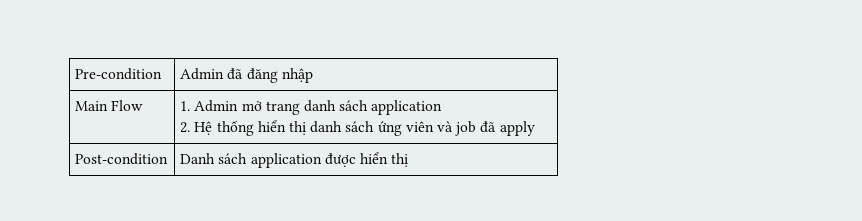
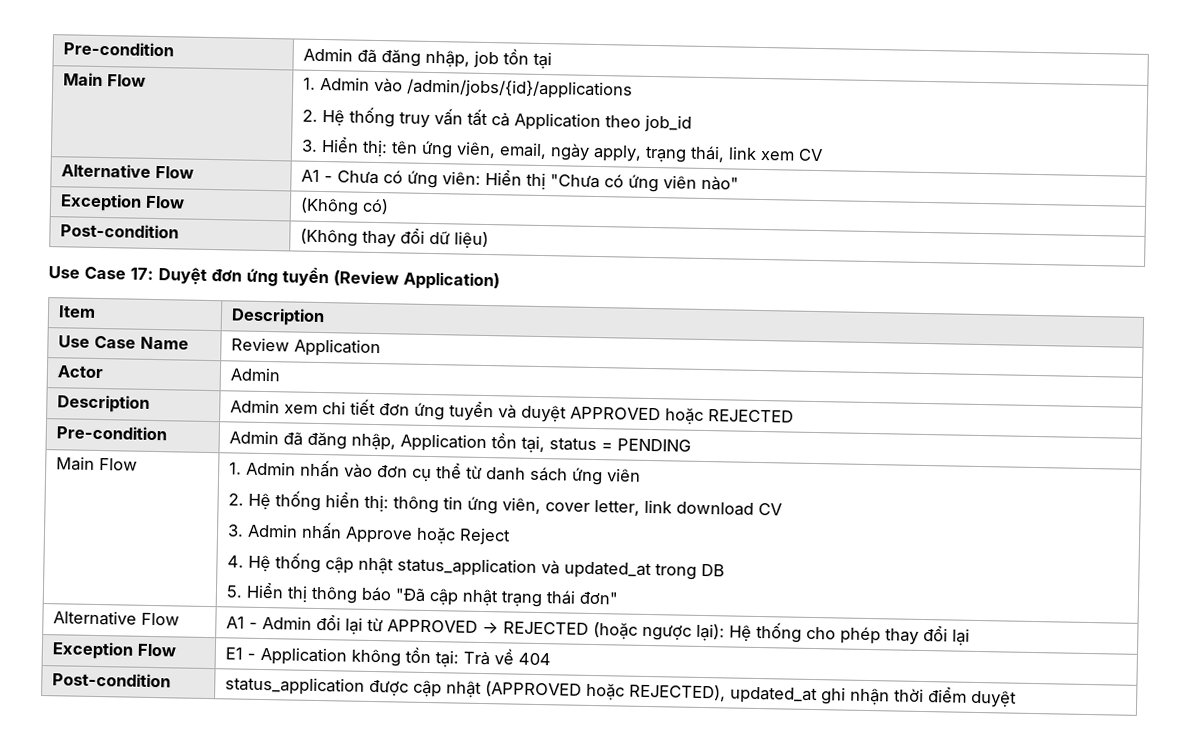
[75,68,163,80] [180,68,313,83] [75,100,144,111] [180,100,443,115] [180,120,535,136] [75,153,169,165] [180,152,409,168] Pre-condition | Admin đã đăng nhập // Main Flow | 1. Admin mở trang danh sách application // 2. Hệ thống hiển thị danh sách ứng viên và job đã apply // Post-condition | Danh sách application được hiển thị -> [63,41,175,57] [303,47,553,70] [63,72,147,87] [303,76,634,100] [302,106,693,133] [301,137,824,163] [61,163,195,179] [301,169,740,193] [60,193,186,212] [300,197,390,216] [60,223,180,239] [300,228,490,250] [48,266,500,291] [58,305,97,318] [231,307,326,327] [58,335,190,350] [231,337,382,358] [57,365,105,379] [230,367,282,382] [57,394,151,413] [230,398,795,425] [56,425,168,441] [229,430,692,454] [56,456,139,471] [229,459,642,486] [228,490,783,516] [227,521,512,546] [227,552,726,580] [226,582,620,608] [53,610,181,626] [226,614,971,646] [52,641,177,660] [225,646,552,668] [52,672,172,688] [225,676,1018,708] Pre-condition | Admin đã đăng nhập, job tồn tại // Main Flow | 1. Admin vào /admin/jobs/{id}/applications // 2. Hệ thống truy vấn tất cả Application theo job_id // 3. Hiển thị: tên ứng viên, email, ngày apply, trạng thái, link xem CV // Alternative Flow | A1 - Chưa có ứng viên: Hiển thị "Chưa có ứng viên nào" // Exception Flow | (Không có) // Post-condition | (Không thay đổi dữ liệu) // Use Case 17: Duyệt đơn ứng tuyển (Review Application) // Item | Description // Use Case Name | Review Application // Actor | Admin // Description | Admin xem chi tiết đơn ứng tuyển và duyệt APPROVED hoặc REJECTED // Pre-condition | Admin đã đăng nhập, Application tồn tại, status = PENDING // Main Flow | 1. Admin nhấn vào đơn cụ thể từ danh sách ứng viên // 2. Hệ thống hiển thị: thông tin ứng viên, cover letter, link download CV // 3. Admin nhấn Approve hoặc Reject // 4. Hệ thống cập nhật status_application và updated_at trong DB // 5. Hiển thị thông báo "Đã cập nhật trạng thái đơn" // Alternative Flow | A1 - Admin đổi lại từ APPROVED → REJECTED (hoặc ngược lại): Hệ thống cho phép thay đổi lại // Exception Flow | E1 - Application không tồn tại: Trả về 404 // Post-condition | status_application được cập nhật (APPROVED hoặc REJECTED), updated_at ghi nhận thời điểm duyệt

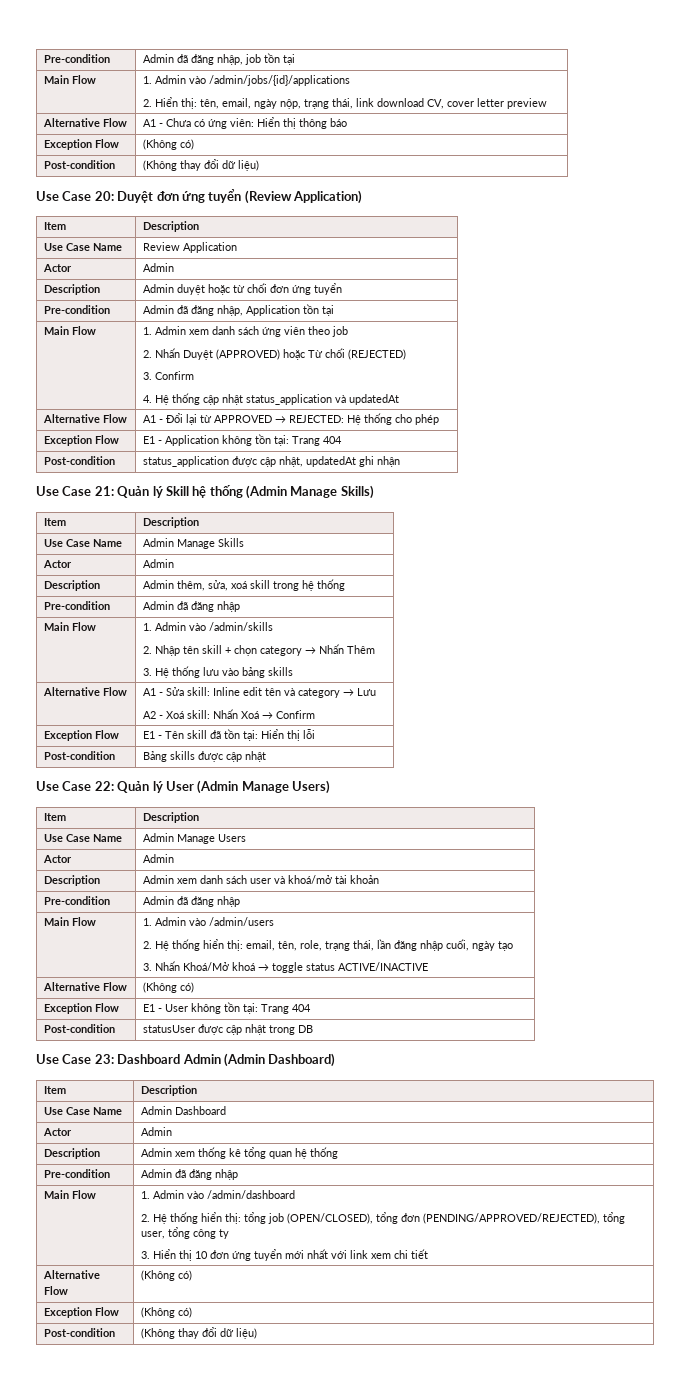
[322,106,693,133] [301,137,497,159] Hệ thống truy vấn tất cả Application theo job_id // 3. Hiển thị: tên ứng viên, -> [154,97,219,109] Hiển thị: tên,
[593,144,643,162] apply, -> [279,99,301,109] nộp,
[760,148,824,162] xem CV -> [376,98,547,109] download CV, cover letter preview
[550,174,740,193] "Chưa có ứng viên nào" -> [298,118,347,129] thông báo
[130,267,154,280] 17: -> [94,191,114,201] 20:
[284,398,795,425] xem chi tiết đơn ứng tuyển và duyệt APPROVED hoặc REJECTED -> [176,283,342,295] duyệt hoặc từ chối đơn ứng tuyển
[521,435,692,454] [56,456,139,471] [229,459,483,483] tại, status = PENDING // Main Flow | 1. Admin nhấn vào đơn cụ thể từ -> [321,305,334,316] [43,326,96,335] [142,326,209,335] tại // Main Flow | 1. Admin xem
[228,490,783,516] [227,521,512,546] // 2. Hệ thống hiển thị: thông tin ứng viên, cover letter, link download CV // 3. Admin nhấn Approve hoặc Reject -> [307,326,348,337] [142,348,406,360] [142,371,194,380] theo job // 2. Nhấn Duyệt (APPROVED) hoặc Từ chối (REJECTED) // 3. Confirm
[564,561,726,580] [226,582,620,608] [53,610,181,626] [226,614,342,631] updated_at trong DB // 5. Hiển thị thông báo "Đã cập nhật trạng thái đơn" // Alternative Flow | A1 - Admin đổi -> [348,394,399,405] [42,414,127,423] [142,413,183,423] updatedAt // Alternative Flow | A1 - Đổi
[503,621,726,642] REJECTED (hoặc ngược lại): -> [288,415,344,423] REJECTED:
[885,626,971,646] thay đổi lại -> (439, 419) none
[463,648,515,666] Trả về -> [291,436,320,446] Trang
[446,680,1018,708] nhật (APPROVED hoặc REJECTED), updated_at ghi nhận thời điểm duyệt -> [278,456,400,467] [36,485,374,499] [43,518,66,526] [142,517,199,528] [43,539,122,547] [142,538,244,549] [42,560,72,568] [142,559,174,568] [43,580,100,591] [142,579,345,591] [43,601,110,610] [142,601,240,612] [43,622,96,631] [142,622,273,631] [142,644,375,656] [142,666,293,678] [42,687,127,696] [142,687,376,698] [142,709,315,719] [43,730,119,741] [142,729,315,741] [43,751,115,760] [142,751,266,762] [36,780,330,794] [43,813,66,821] [142,812,199,823] [43,834,122,842] [142,833,246,844] [42,855,72,863] [142,854,174,863] [43,875,100,886] [142,875,379,884] [43,896,110,905] [142,896,240,907] [43,917,96,926] [142,917,274,926] [142,939,513,951] [142,961,428,973] [42,982,127,991] [142,982,194,993] [43,1003,119,1014] [142,1002,311,1014] [43,1024,115,1033] [142,1024,313,1035] [36,1053,336,1067] [43,1086,66,1094] [140,1085,197,1096] [43,1107,122,1115] [140,1106,226,1115] [42,1128,72,1136] [140,1127,172,1136] [43,1148,100,1159] [140,1147,338,1159] [43,1169,110,1178] [140,1169,238,1180] [43,1190,96,1199] [140,1190,295,1199] [140,1212,625,1224] [140,1227,229,1239] [140,1249,428,1261] [42,1270,100,1279] [43,1286,68,1295] [140,1270,192,1281] [43,1307,119,1318] [140,1307,192,1318] [43,1328,115,1337] [140,1327,257,1339] nhật, updatedAt ghi nhận // Use Case 21: Quản lý Skill hệ thống (Admin Manage Skills) // Item | Description // Use Case Name | Admin Manage Skills // Actor | Admin // Description | Admin thêm, sửa, xoá skill trong hệ thống // Pre-condition | Admin đã đăng nhập // Main Flow | 1. Admin vào /admin/skills // 2. Nhập tên skill + chọn category → Nhấn Thêm // 3. Hệ thống lưu vào bảng skills // Alternative Flow | A1 - Sửa skill: Inline edit tên và category → Lưu // A2 - Xoá skill: Nhấn Xoá → Confirm // Exception Flow | E1 - Tên skill đã tồn tại: Hiển thị lỗi // Post-condition | Bảng skills được cập nhật // Use Case 22: Quản lý User (Admin Manage Users) // Item | Description // Use Case Name | Admin Manage Users // Actor | Admin // Description | Admin xem danh sách user và khoá/mở tài khoản // Pre-condition | Admin đã đăng nhập // Main Flow | 1. Admin vào /admin/users // 2. Hệ thống hiển thị: email, tên, role, trạng thái, lần đăng nhập cuối, ngày tạo // 3. Nhấn Khoá/Mở khoá → toggle status ACTIVE/INACTIVE // Alternative Flow | (Không có) // Exception Flow | E1 - User không tồn tại: Trang 404 // Post-condition | statusUser được cập nhật trong DB // Use Case 23: Dashboard Admin (Admin Dashboard) // Item | Description // Use Case Name | Admin Dashboard // Actor | Admin // Description | Admin xem thống kê tổng quan hệ thống // Pre-condition | Admin đã đăng nhập // Main Flow | 1. Admin vào /admin/dashboard // 2. Hệ thống hiển thị: tổng job (OPEN/CLOSED), tổng đơn (PENDING/APPROVED/REJECTED), tổng user, tổng công ty // 3. Hiển thị 10 đơn ứng tuyển mới nhất với link xem chi tiết // Alternative Flow | (Không có) // Exception Flow | (Không có) // Post-condition | (Không thay đổi dữ liệu)

